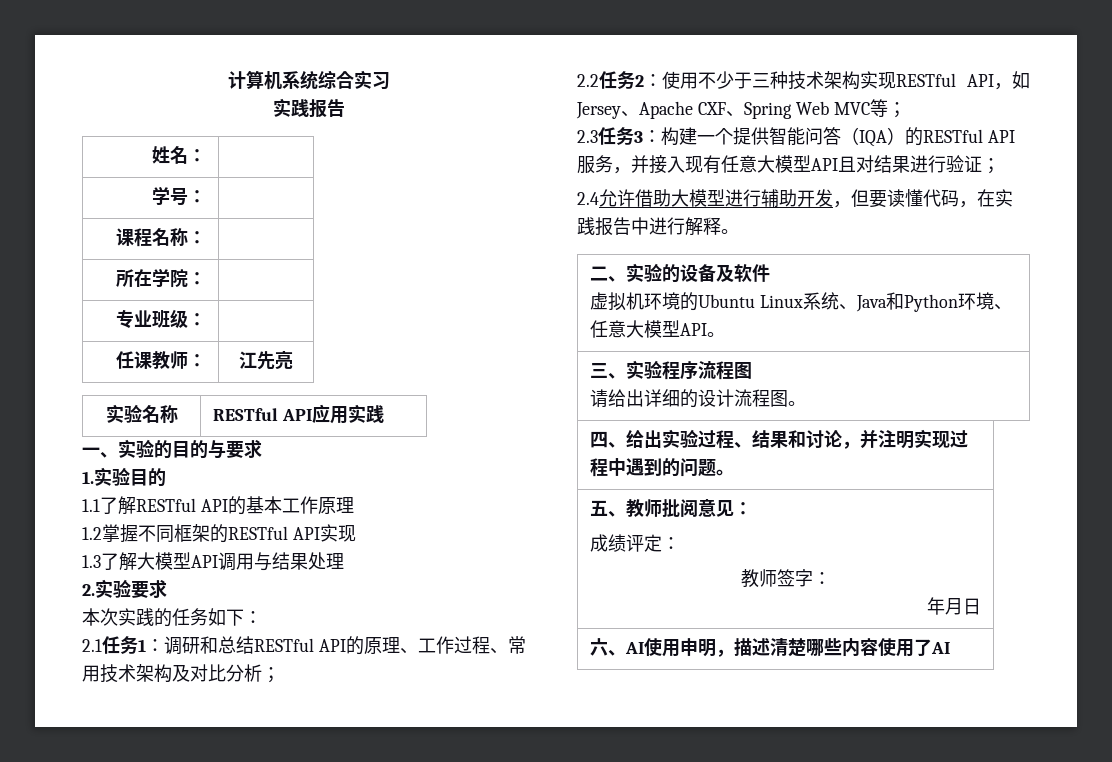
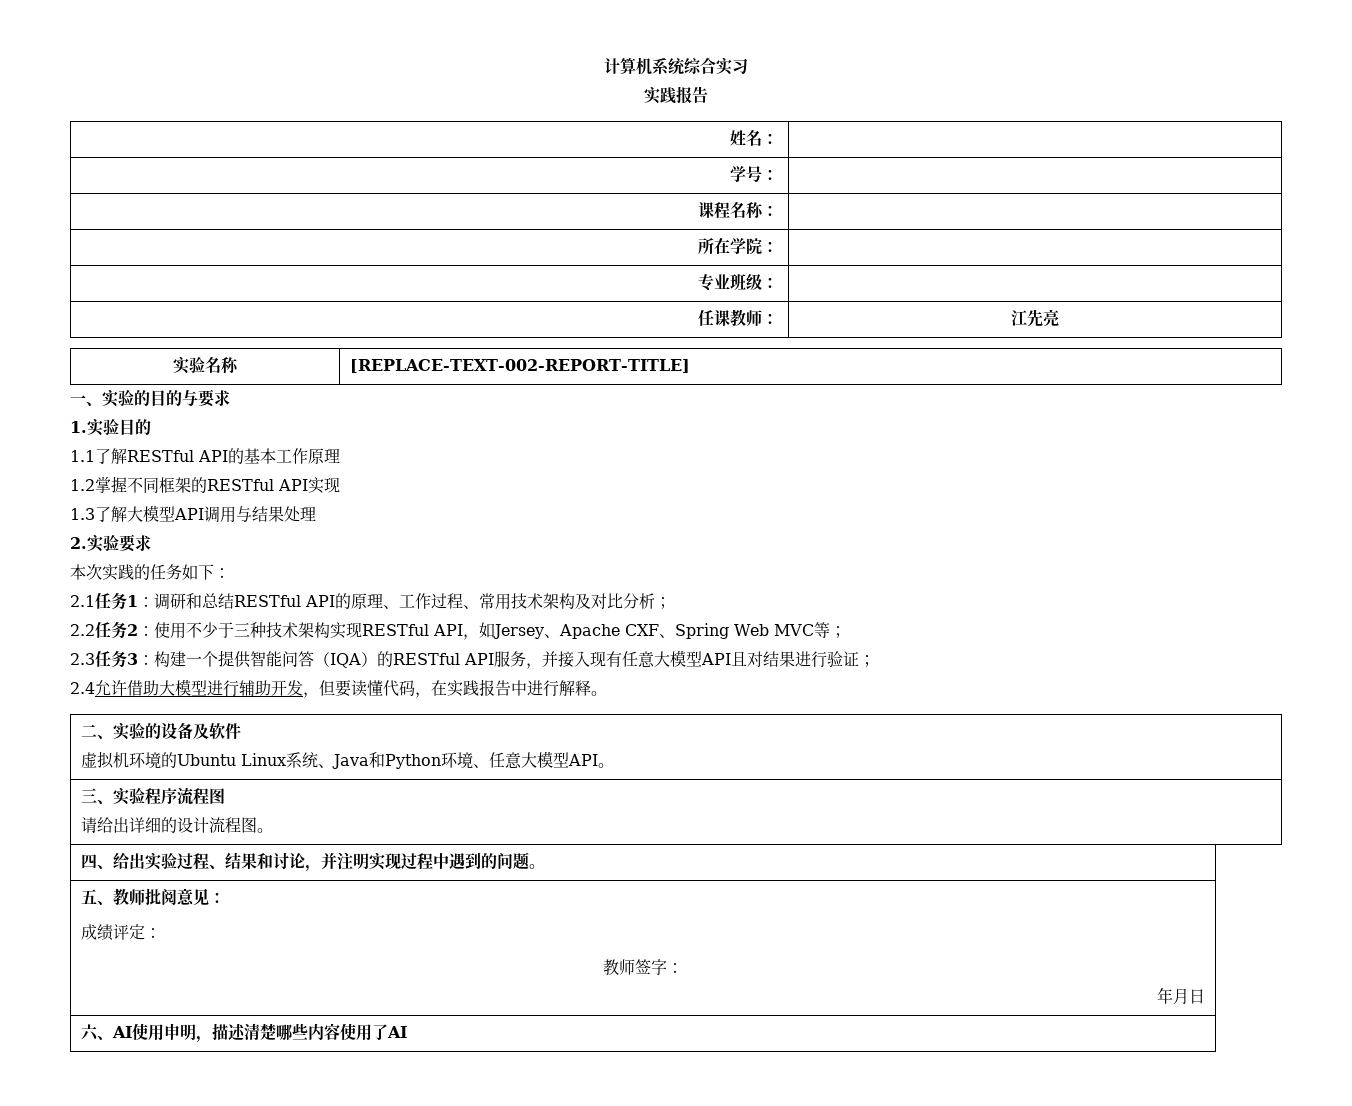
[213,404,385,424] RESTful API应用实践 -> [350,359,691,373] [REPLACE-TEXT-002-REPORT-TITLE]

